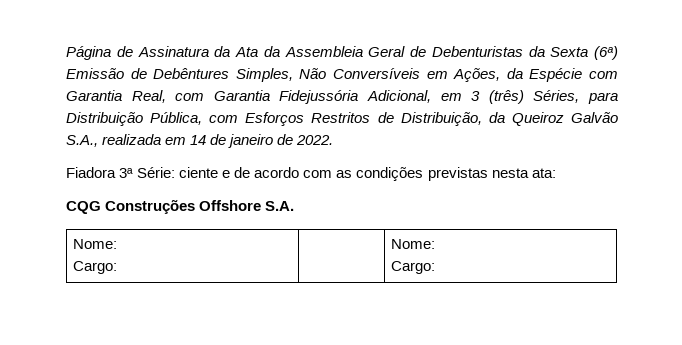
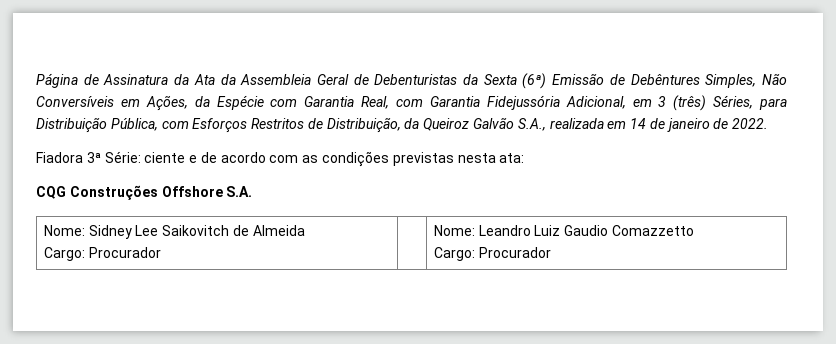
[73,261,118,274] [391,239,436,249] [391,261,436,274] // Cargo: | | Nome: // Cargo: -> [88,225,305,239] [43,247,161,261] [433,225,695,236] [433,247,551,261] Sidney Lee Saikovitch de Almeida // Cargo: Procurador | | Nome: Leandro Luiz Gaudio Comazzetto // Cargo: Procurador

